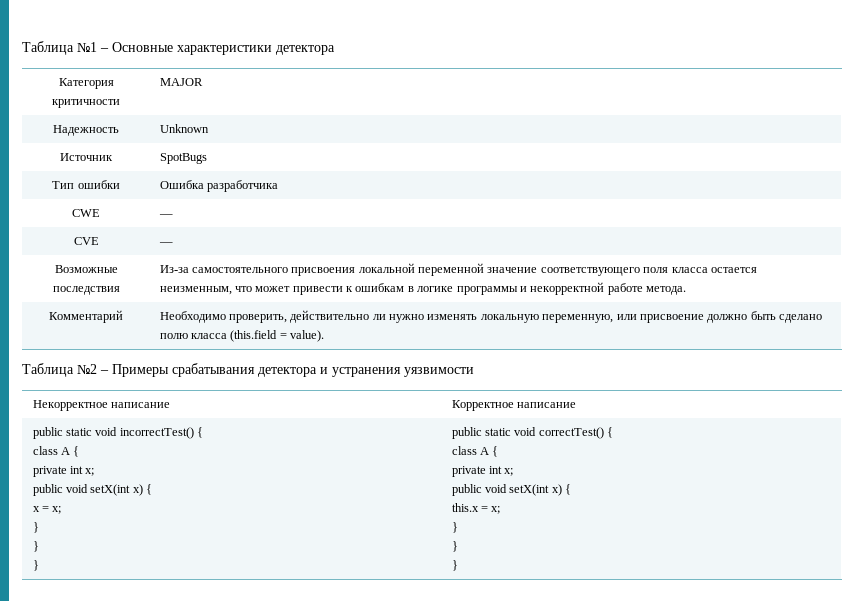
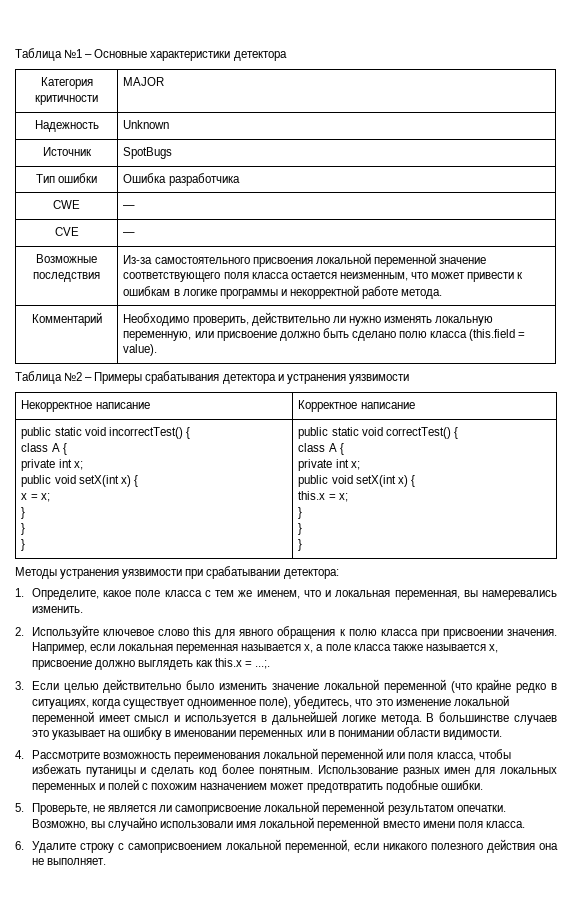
(458, 565) none -> [15,566,339,579] [15,588,557,600] [31,606,83,613] [15,625,557,639] [31,642,498,654] [31,658,271,670] [15,679,557,693] [31,695,509,709] [31,711,557,725] [31,727,502,740] [15,748,511,762] [31,764,557,777] [31,779,483,793] [15,801,506,815] [31,817,525,831] [15,839,558,853] [31,858,106,865] // Методы устранения уязвимости при срабатывании детектора: // 1. Определите, какое поле класса с тем же именем, что и локальная переменная, вы намеревались изменить. // 2. Используйте ключевое слово this для явного обращения к полю класса при присвоении значения. Например, если локальная переменная называется x, а поле класса также называется x, присвоение должно выглядеть как this.x = ...;. // 3. Если целью действительно было изменить значение локальной переменной (что крайне редко в ситуациях, когда существует одноименное поле), убедитесь, что это изменение локальной переменной имеет смысл и используется в дальнейшей логике метода. В большинстве случаев это указывает на ошибку в именовании переменных или в понимании области видимости. // 4. Рассмотрите возможность переименования локальной переменной или поля класса, чтобы избежать путаницы и сделать код более понятным. Использование разных имен для локальных переменных и полей с похожим назначением может предотвратить подобные ошибки. // 5. Проверьте, не является ли самоприсвоение локальной переменной результатом опечатки. Возможно, вы случайно использовали имя локальной переменной вместо имени поля класса. // 6. Удалите строку с самоприсвоением локальной переменной, если никакого полезного действия она не выполняет.

